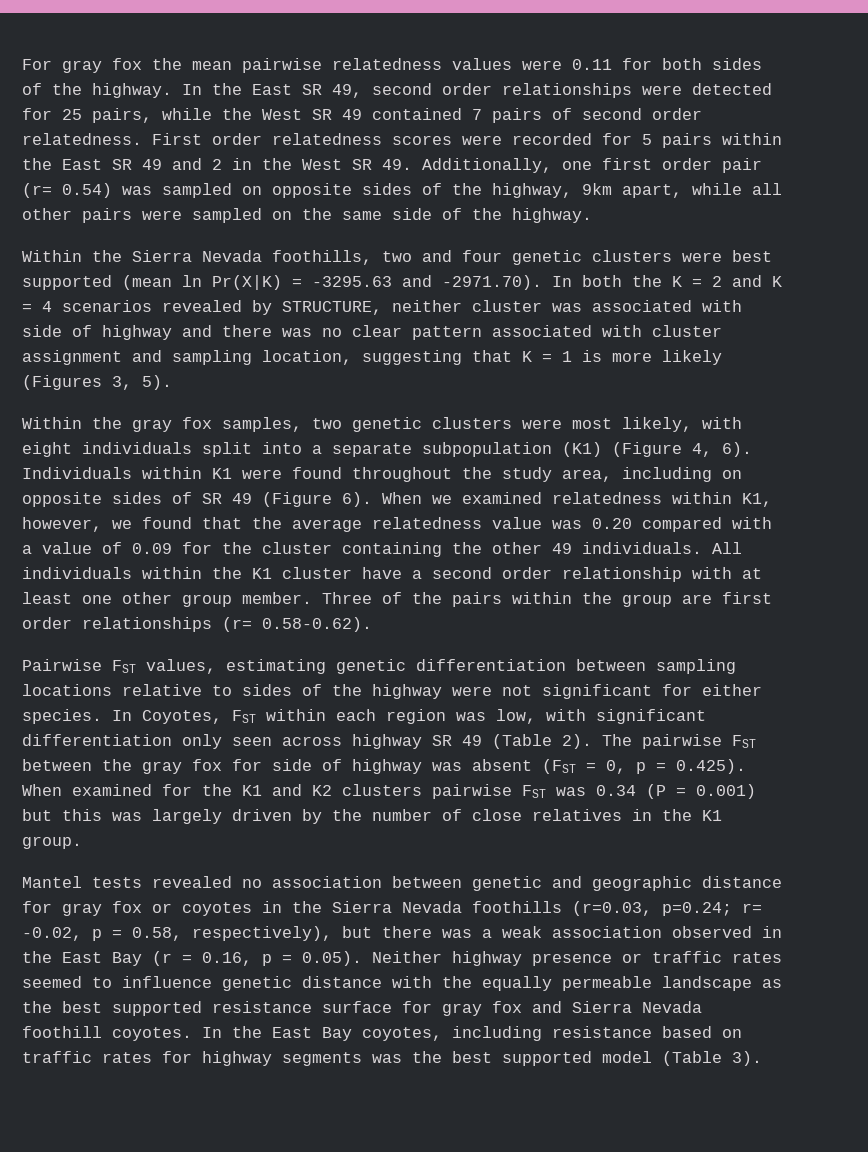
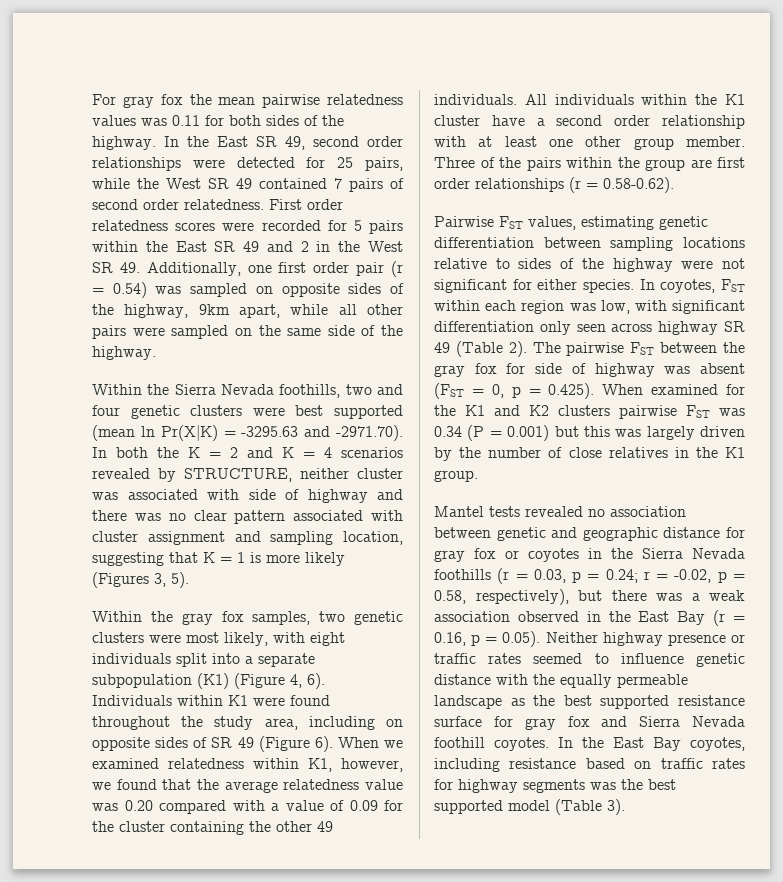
[522,60,562,70] were -> [141,118,167,126] was
[22,183,52,198] (r= -> [391,261,403,277] [92,288,104,294] (r =
[222,617,252,632] (r= -> [569,177,598,193] (r =
[142,710,222,724] Coyotes, -> [660,279,716,293] coyotes,
[572,901,762,916] (r=0.03, p=0.24; r= -> [497,568,669,584] (r = 0.03, p = 0.24; r =

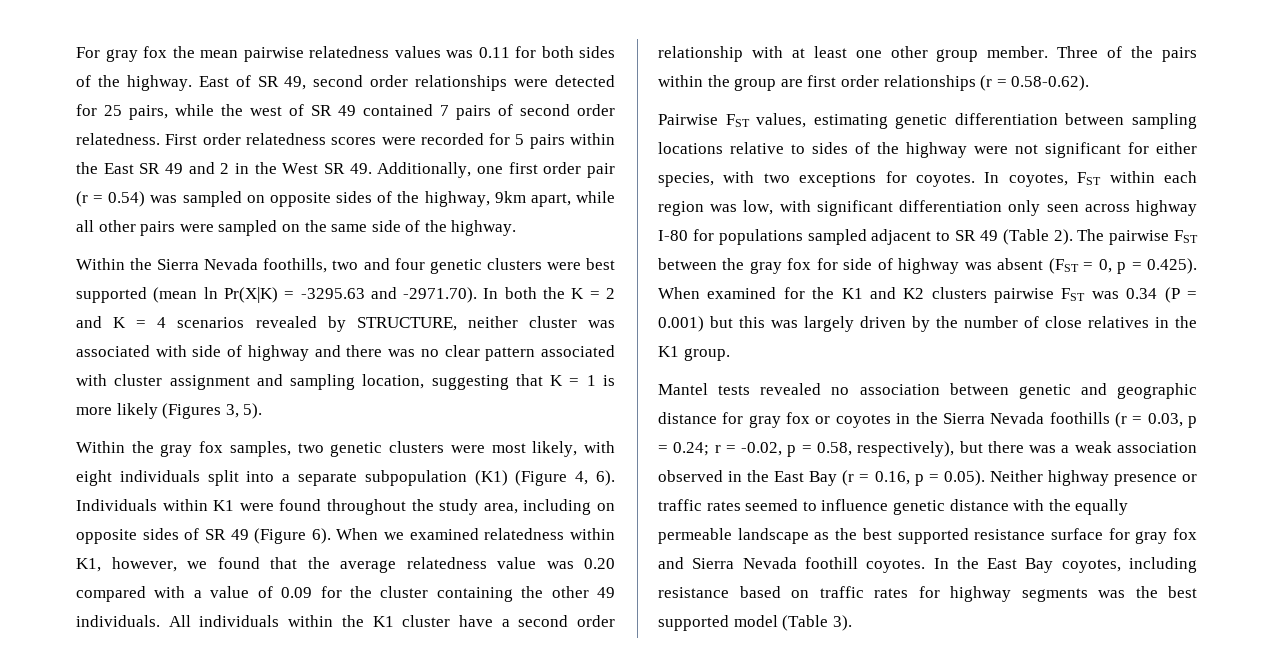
[164,136,248,147] In the East -> [198,75,251,87] East of
[166,178,201,189] West -> [250,104,304,116] west of
[583,279,634,293] species. -> [658,171,975,187] species, with two exceptions for coyotes.
(719, 328) none -> [658,229,951,245] I-80 for populations sampled adjacent to

